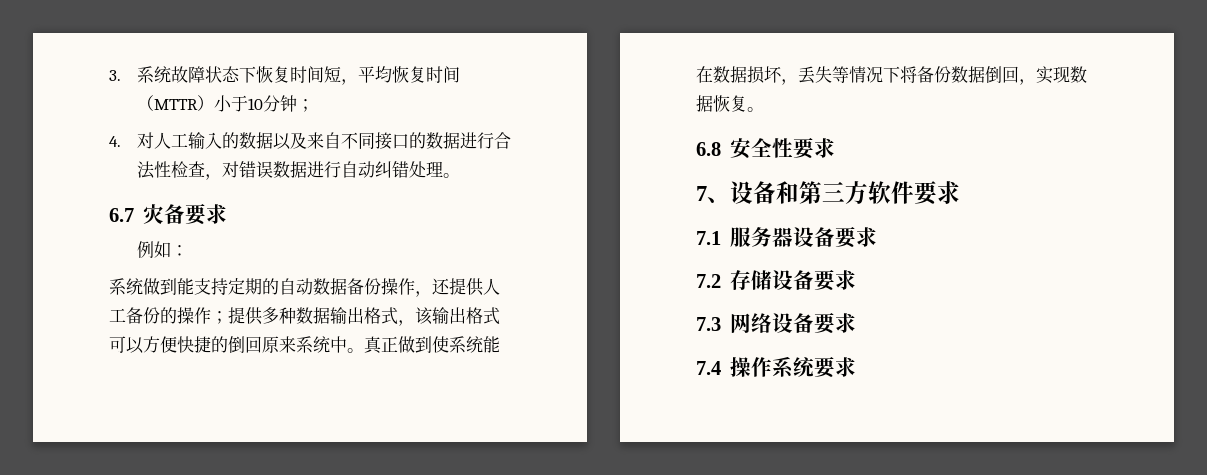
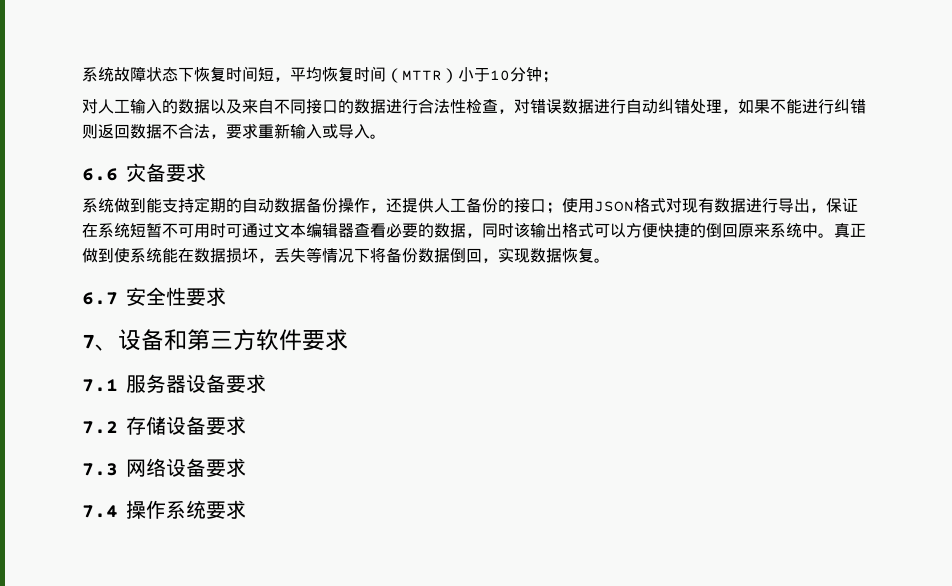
[109,70,121,81] 3. -> (82, 74) none
[109,136,121,147] 4. -> (558, 77) none
[442,173,460,178] [109,208,134,222] 。 // 6.7 -> [722,99,866,114] [82,123,386,139] [82,168,118,181] ，如果不能进行纠错则返回数据不合法，要求重新输入或导入。 // 6.6
[136,241,188,258] // 例如： -> (206, 172) none
[177,307,415,326] 操作；提供多种数据输出格式， -> [514,198,858,214] [82,223,514,238] 接口；使用JSON格式对现有数据进行导出，保证在系统短暂不可用时可通过文本编辑器查看必要的数据，同时
[696,142,721,156] 6.8 -> [82,292,118,305] 6.7

